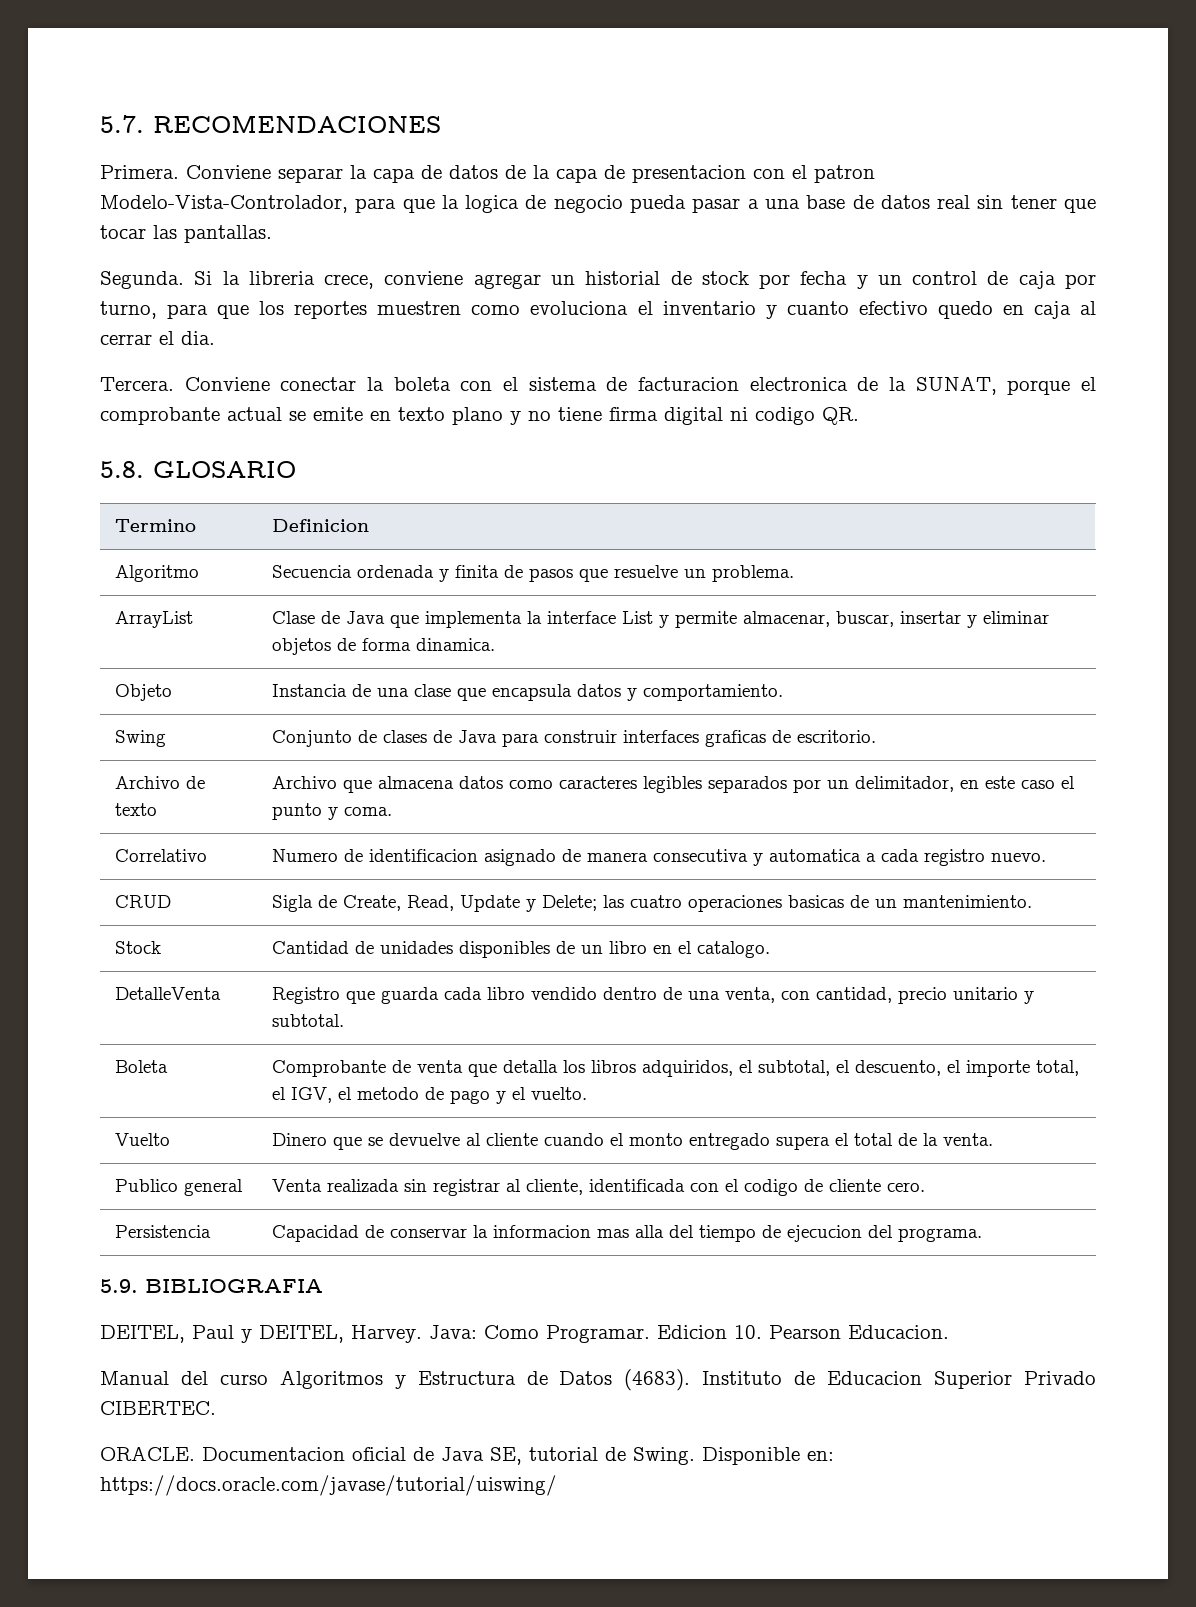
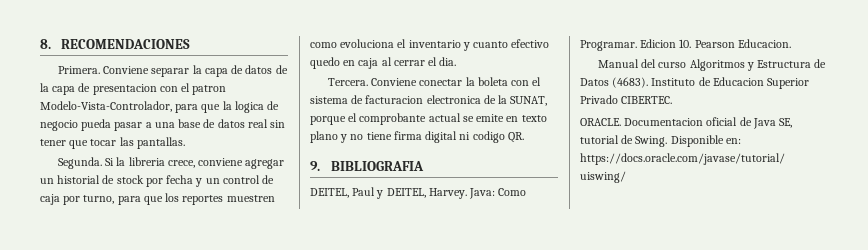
[100,115,144,133] 5.7. -> [40,39,51,49] 8.
[100,461,296,478] [114,519,196,532] [271,519,369,532] [114,565,199,582] [271,565,794,582] [114,611,193,628] [271,611,1049,628] [271,638,495,655] [114,684,172,701] [271,684,783,701] [114,730,166,747] [271,730,876,747] [114,776,205,789] [114,803,157,816] [271,776,1075,793] [271,803,392,820] [114,849,207,862] [271,849,1046,866] [114,895,171,908] [271,895,1032,912] [114,941,161,954] [271,941,770,958] [114,987,221,1000] [271,987,1034,1004] [271,1014,344,1027] [114,1060,168,1073] [271,1060,1079,1077] [271,1087,587,1104] [114,1133,170,1146] [271,1133,993,1150] [114,1179,243,1196] [271,1179,925,1196] [114,1225,211,1238] [271,1225,982,1242] [100,1279,138,1293] 5.8. GLOSARIO // Termino | Definicion // Algoritmo | Secuencia ordenada y finita de pasos que resuelve un problema. // ArrayList | Clase de Java que implementa la interface List y permite almacenar, buscar, insertar y eliminar objetos de forma dinamica. // Objeto | Instancia de una clase que encapsula datos y comportamiento. // Swing | Conjunto de clases de Java para construir interfaces graficas de escritorio. // Archivo de texto | Archivo que almacena datos como caracteres legibles separados por un delimitador, en este caso el punto y coma. // Correlativo | Numero de identificacion asignado de manera consecutiva y automatica a cada registro nuevo. // CRUD | Sigla de Create, Read, Update y Delete; las cuatro operaciones basicas de un mantenimiento. // Stock | Cantidad de unidades disponibles de un libro en el catalogo. // DetalleVenta | Registro que guarda cada libro vendido dentro de una venta, con cantidad, precio unitario y subtotal. // Boleta | Comprobante de venta que detalla los libros adquiridos, el subtotal, el descuento, el importe total, el IGV, el metodo de pago y el vuelto. // Vuelto | Dinero que se devuelve al cliente cuando el monto entregado supera el total de la venta. // Publico general | Venta realizada sin registrar al cliente, identificada con el codigo de cliente cero. // Persistencia | Capacidad de conservar la informacion mas alla del tiempo de ejecucion del programa. // 5.9. -> [310,161,320,171] 9.

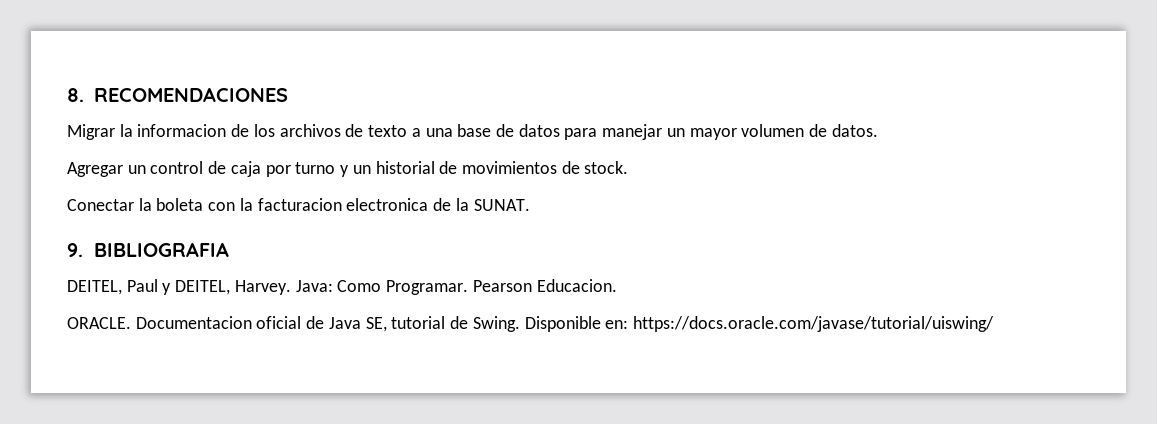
[57,65,288,77] [40,83,227,95] [40,101,280,113] [40,119,143,131] Primera. Conviene separar la capa de datos de la capa de presentacion con el patron Modelo-Vista-Controlador, para que la logica de negocio pueda pasar -> [67,124,408,140] Migrar la informacion de los archivos de texto
[247,119,286,128] [40,137,185,149] [57,157,285,169] [40,175,203,187] real sin tener que tocar las pantallas. // Segunda. Si la libreria crece, conviene agregar un historial de stock por fecha y -> [564,124,878,140] [67,162,123,177] para manejar un mayor volumen de datos. // Agregar
[83,193,275,205] [310,39,550,51] [310,57,457,69] [327,77,542,86] [310,95,548,106] [310,113,547,125] [310,131,524,143] turno, para que los reportes muestren como evoluciona el inventario y cuanto efectivo quedo en caja al cerrar el dia. // Tercera. Conviene conectar la boleta con el sistema de facturacion electronica de la SUNAT, porque el comprobante actual se emite en texto plano y no tiene firma digital ni codigo QR. -> [295,161,629,177] [67,198,530,211] turno y un historial de movimientos de stock. // Conectar la boleta con la facturacion electronica de la SUNAT.
[640,39,692,48] Edicion 10. -> (469, 287) none
[597,59,827,71] [580,77,810,89] [580,95,673,104] // Manual del curso Algoritmos y Estructura de Datos (4683). Instituto de Educacion Superior Privado CIBERTEC. -> (617, 285) none

